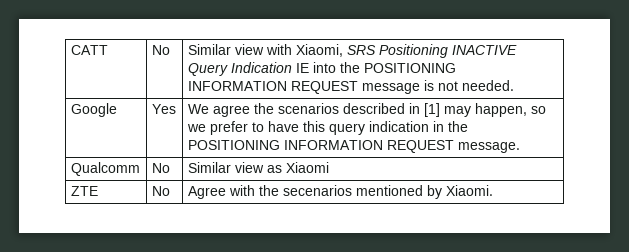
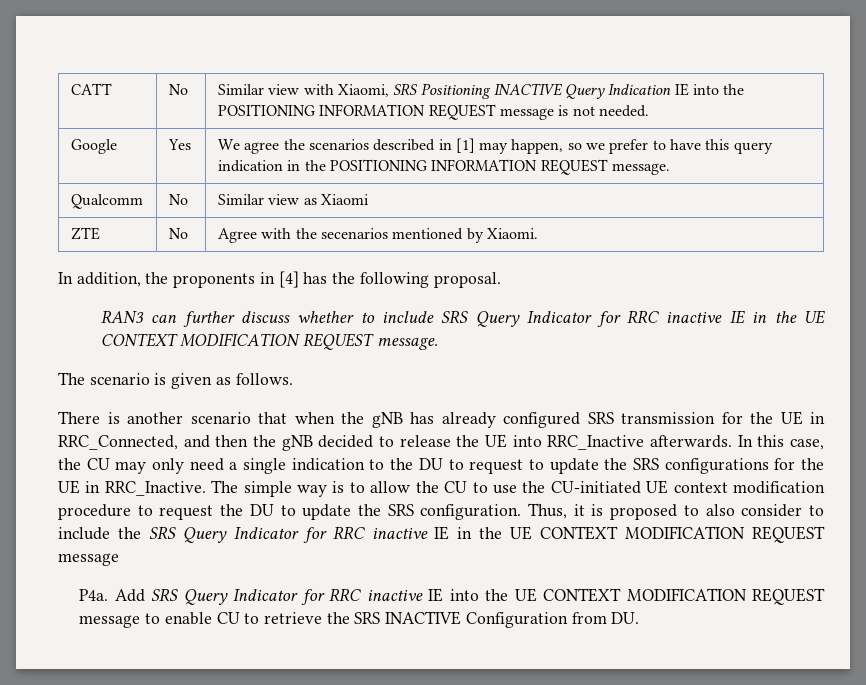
(493, 190) none -> [58,271,501,288] [100,310,825,327] [100,333,438,350] [58,372,293,389] [58,411,825,428] [58,434,824,451] [58,458,825,474] [58,480,826,497] [58,503,825,520] [58,526,826,543] [58,553,119,566] [79,588,825,605] [79,611,640,628] // In addition, the proponents in [4] has the following proposal. // RAN3 can further discuss whether to include SRS Query Indicator for RRC inactive IE in the UE CONTEXT MODIFICATION REQUEST message. // The scenario is given as follows. // There is another scenario that when the gNB has already configured SRS transmission for the UE in RRC_Connected, and then the gNB decided to release the UE into RRC_Inactive afterwards. In this case, the CU may only need a single indication to the DU to request to update the SRS configurations for the UE in RRC_Inactive. The simple way is to allow the CU to use the CU-initiated UE context modification procedure to request the DU to update the SRS configuration. Thus, it is proposed to also consider to include the SRS Query Indicator for RRC inactive IE in the UE CONTEXT MODIFICATION REQUEST message // P4a. Add SRS Query Indicator for RRC inactive IE into the UE CONTEXT MODIFICATION REQUEST message to enable CU to retrieve the SRS INACTIVE Configuration from DU.

